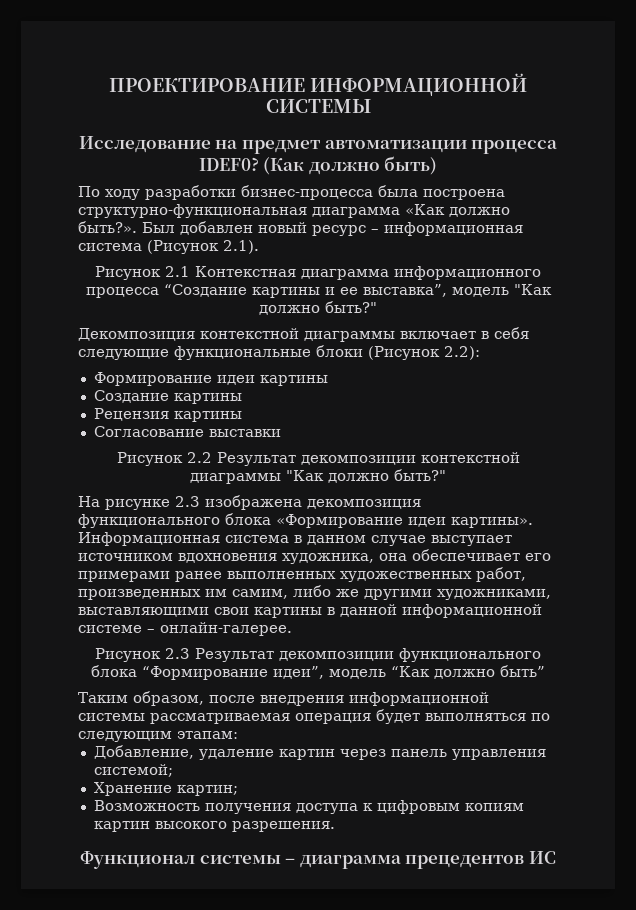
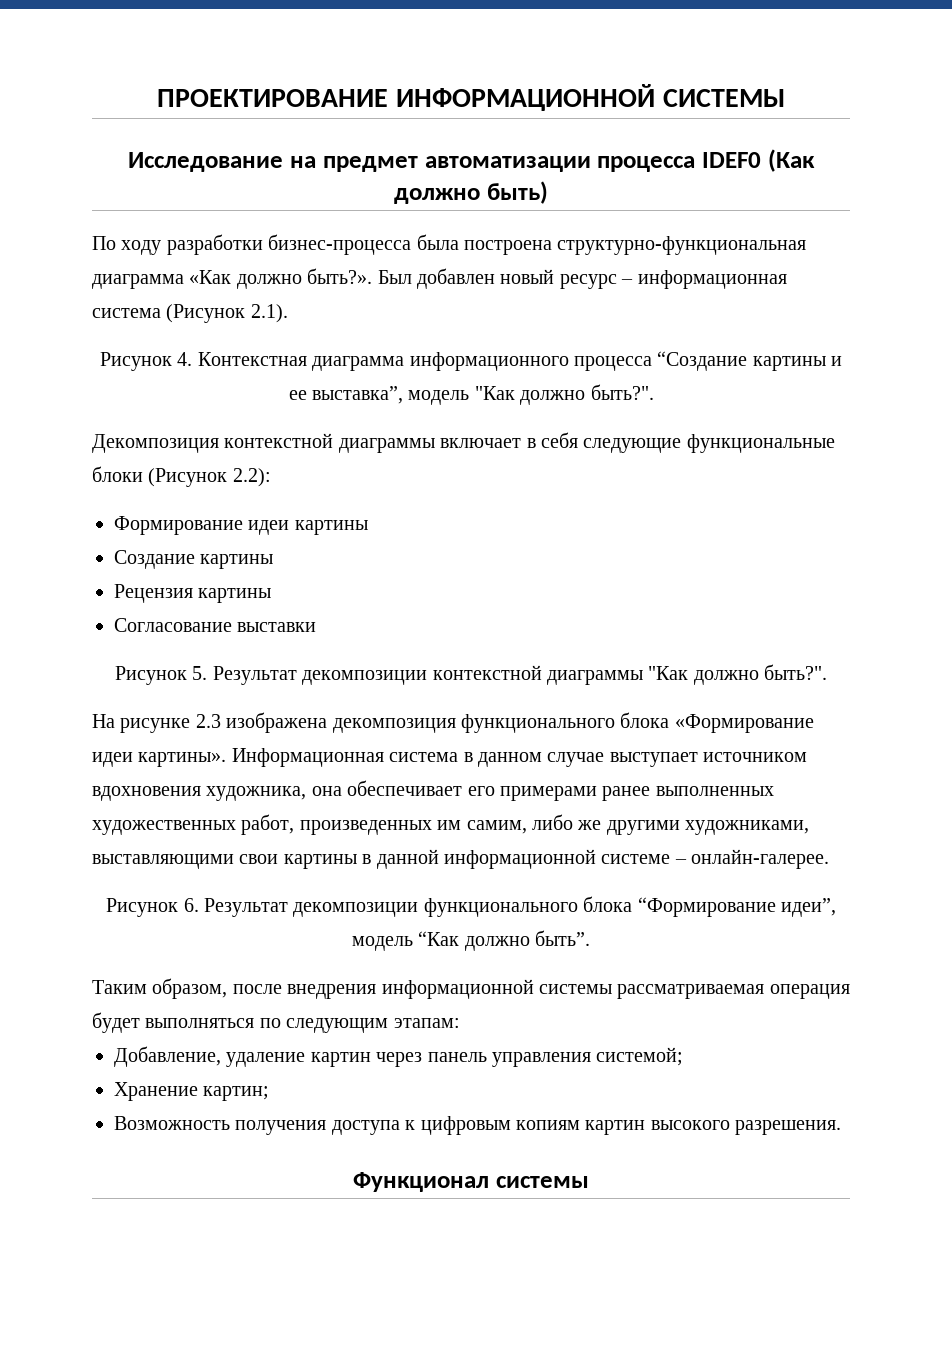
[198,157,259,171] IDEF0? -> [702,152,761,168] IDEF0
[165,266,190,277] 2.1 -> [177,352,193,366] 4.
[325,301,377,313] быть?" -> [590,384,654,400] быть?".
[186,452,212,463] 2.2 -> [192,666,208,680] 5.
[394,469,446,481] быть?" -> [764,664,828,680] быть?".
[165,648,190,659] 2.3 -> [183,898,199,912] 6.
[500,665,545,677] быть” -> [535,930,591,946] быть”.
[285,851,556,869] – диаграмма прецедентов ИС -> (589, 1182) none

